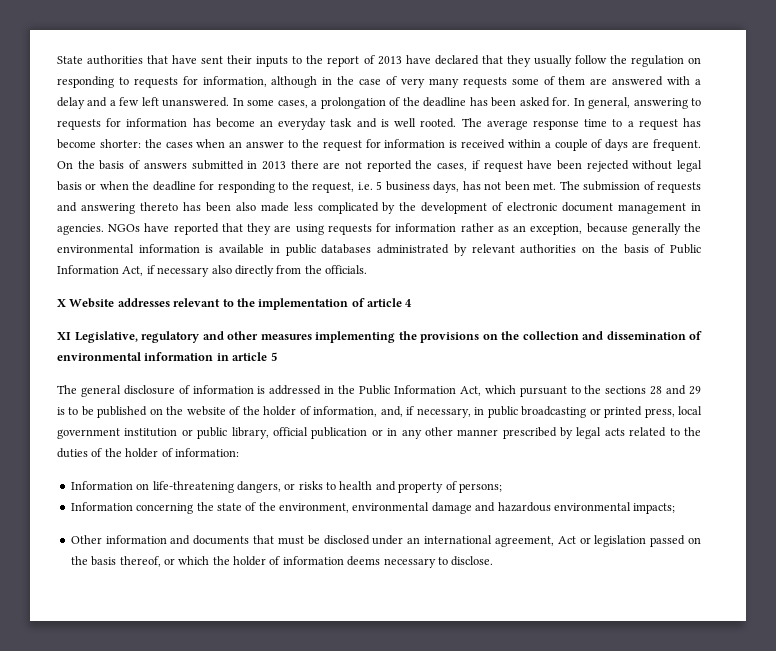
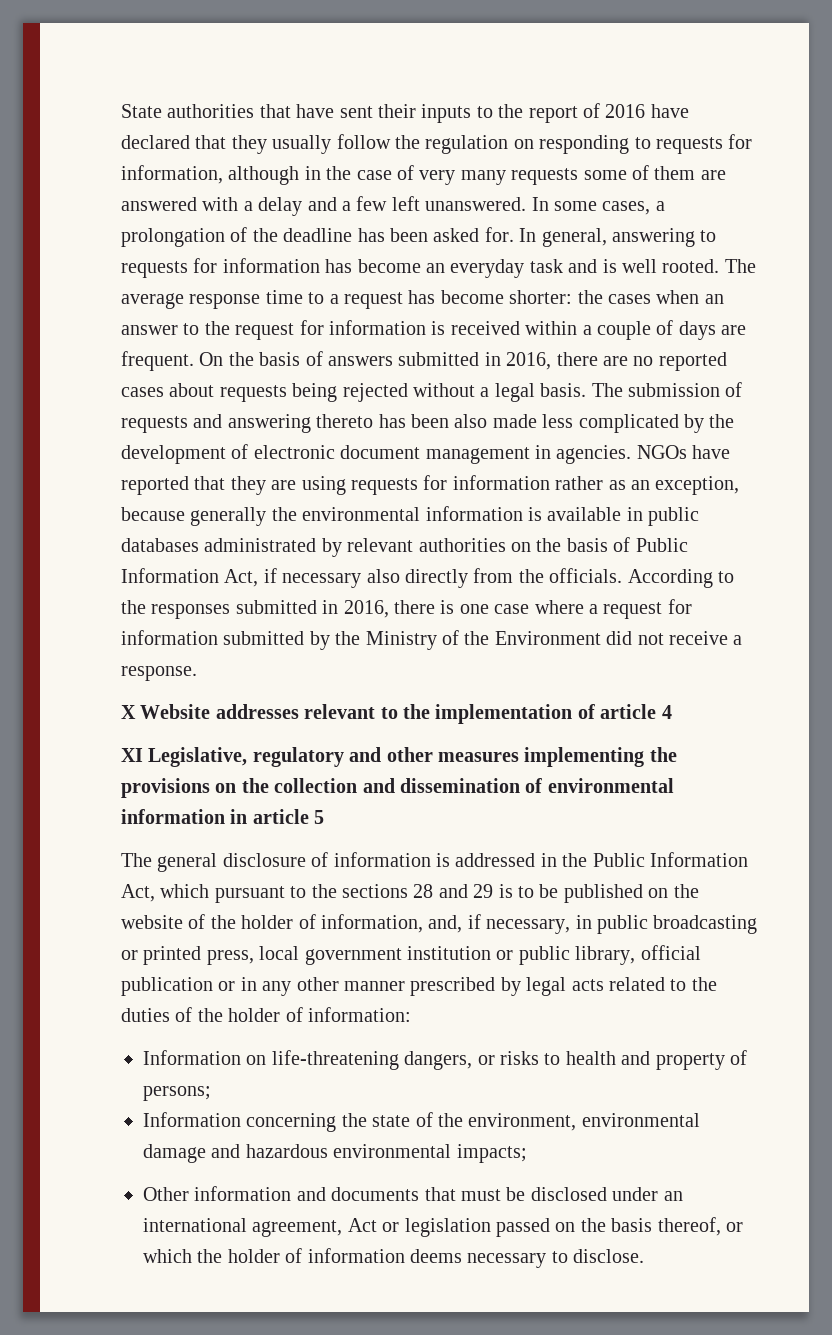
[377,56,402,65] 2013 -> [605,104,646,118] 2016
[261,161,286,170] 2013 -> [506,352,552,370] 2016,
[344,160,702,172] [57,181,557,193] not reported the cases, if request have been rejected without legal basis or when the deadline for responding to the request, i.e. 5 business days, has not been met. -> [633,352,727,371] [121,383,587,402] no reported cases about requests being rejected without a legal basis.
(367, 269) none -> [627,569,734,588] [121,599,692,619] [121,630,743,650] [121,666,197,681] According to the responses submitted in 2016, there is one case where a request for information submitted by the Ministry of the Environment did not receive a response.

